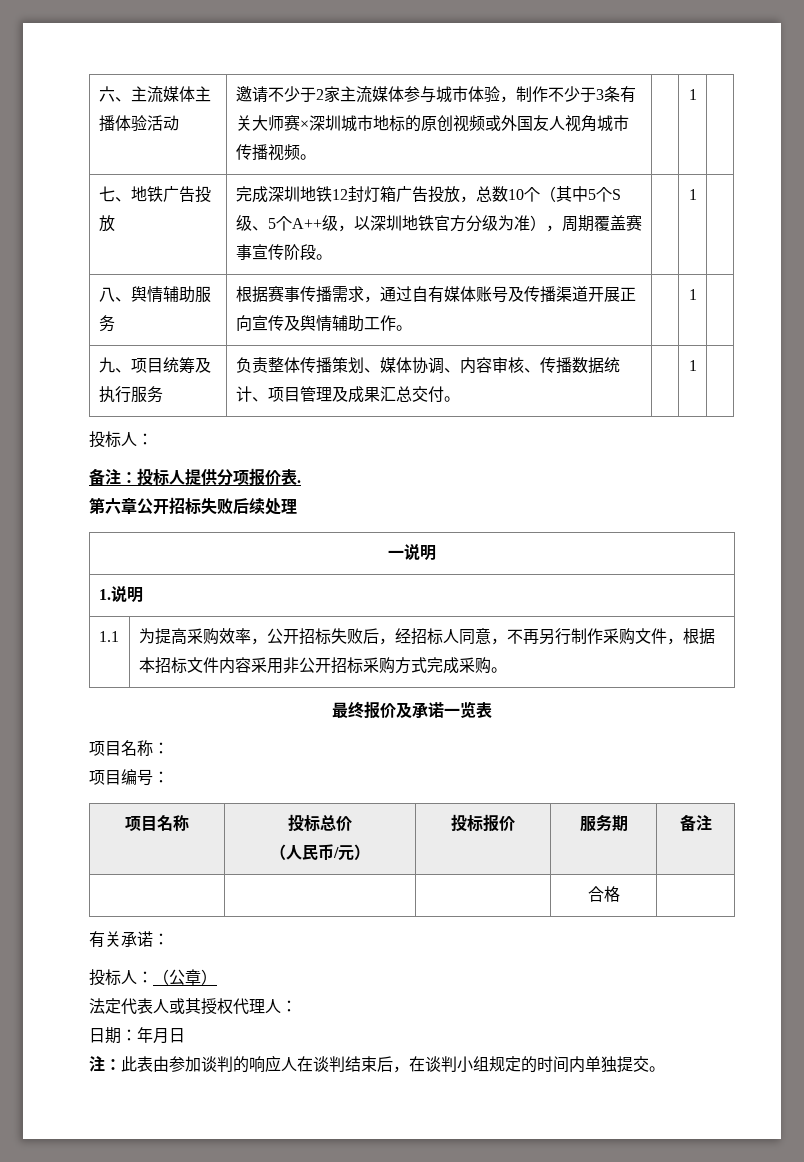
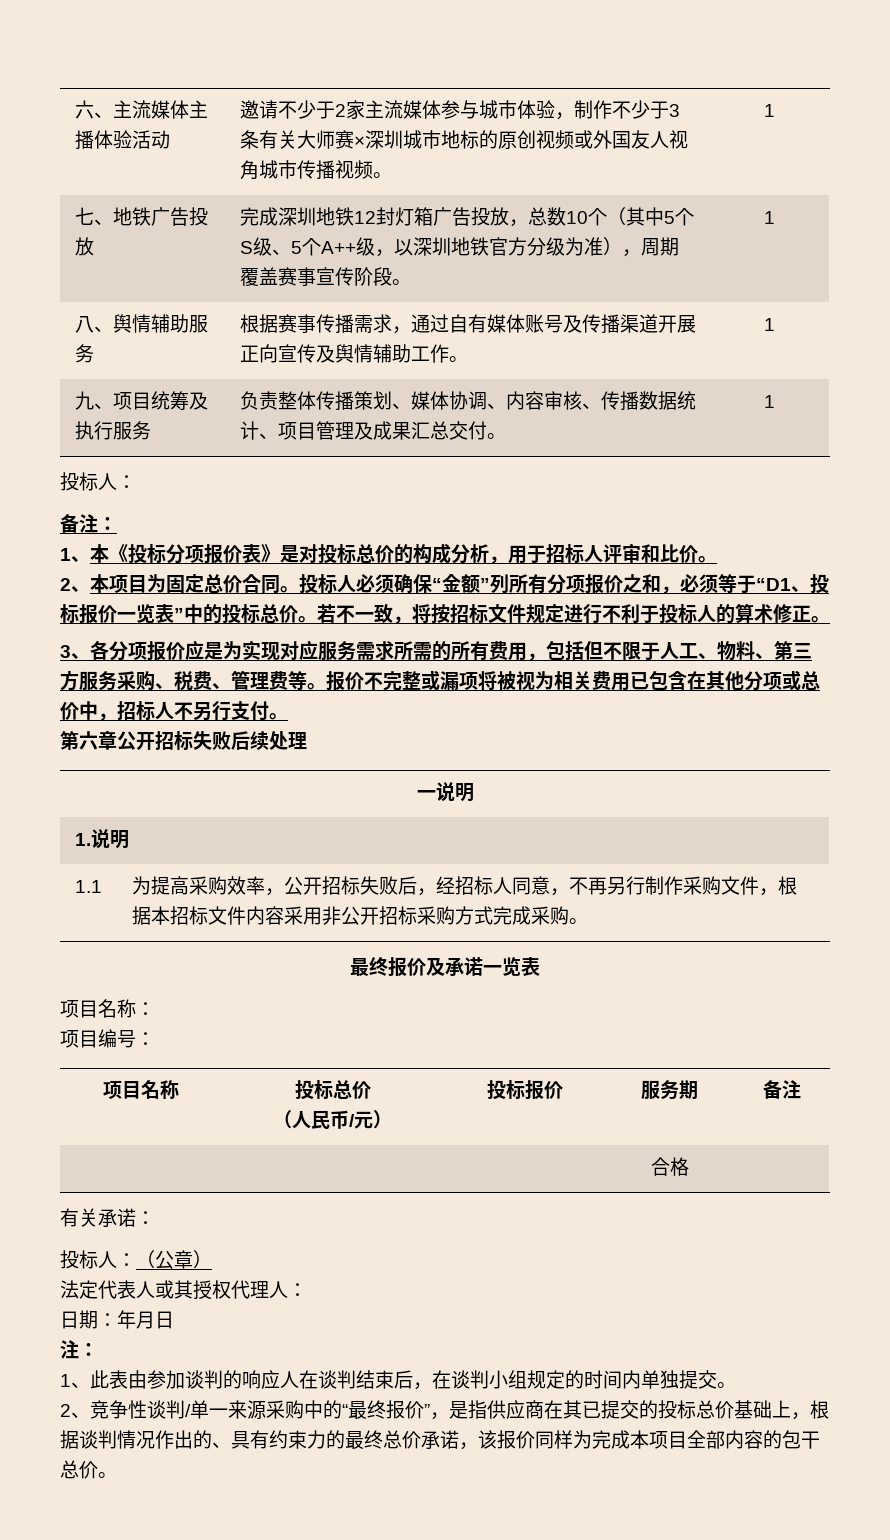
[137,468,301,486] 投标人提供分项报价表. -> [60,543,717,564] [60,574,829,594] [60,603,830,624] [60,640,812,661] [60,670,820,691] [60,701,288,721] // 1、本《投标分项报价表》是对投标总价的构成分析，用于招标人评审和比价。 // 2、本项目为固定总价合同。投标人必须确保“金额”列所有分项报价之和，必须等于“D1、投标报价一览表”中的投标总价。若不一致，将按招标文件规定进行不利于投标人的算术修正。 // 3、各分项报价应是为实现对应服务需求所需的所有费用，包括但不限于人工、物料、第三方服务采购、税费、管理费等。报价不完整或漏项将被视为相关费用已包含在其他分项或总价中，招标人不另行支付。
(121, 1064) none -> [60,1374,90,1388] // 1、
(665, 1069) none -> [60,1400,829,1420] [60,1430,820,1450] [60,1460,117,1479] // 2、竞争性谈判/单一来源采购中的“最终报价”，是指供应商在其已提交的投标总价基础上，根据谈判情况作出的、具有约束力的最终总价承诺，该报价同样为完成本项目全部内容的包干总价。

